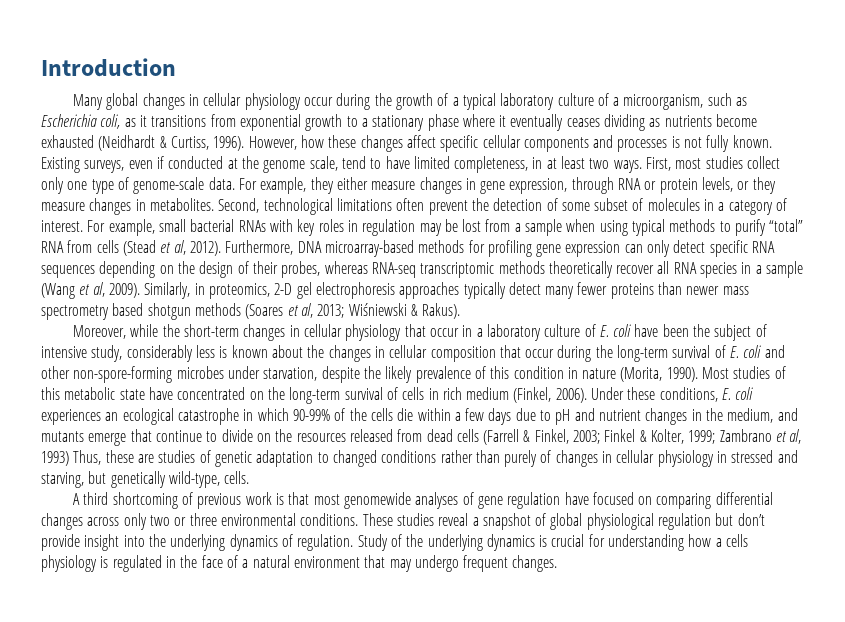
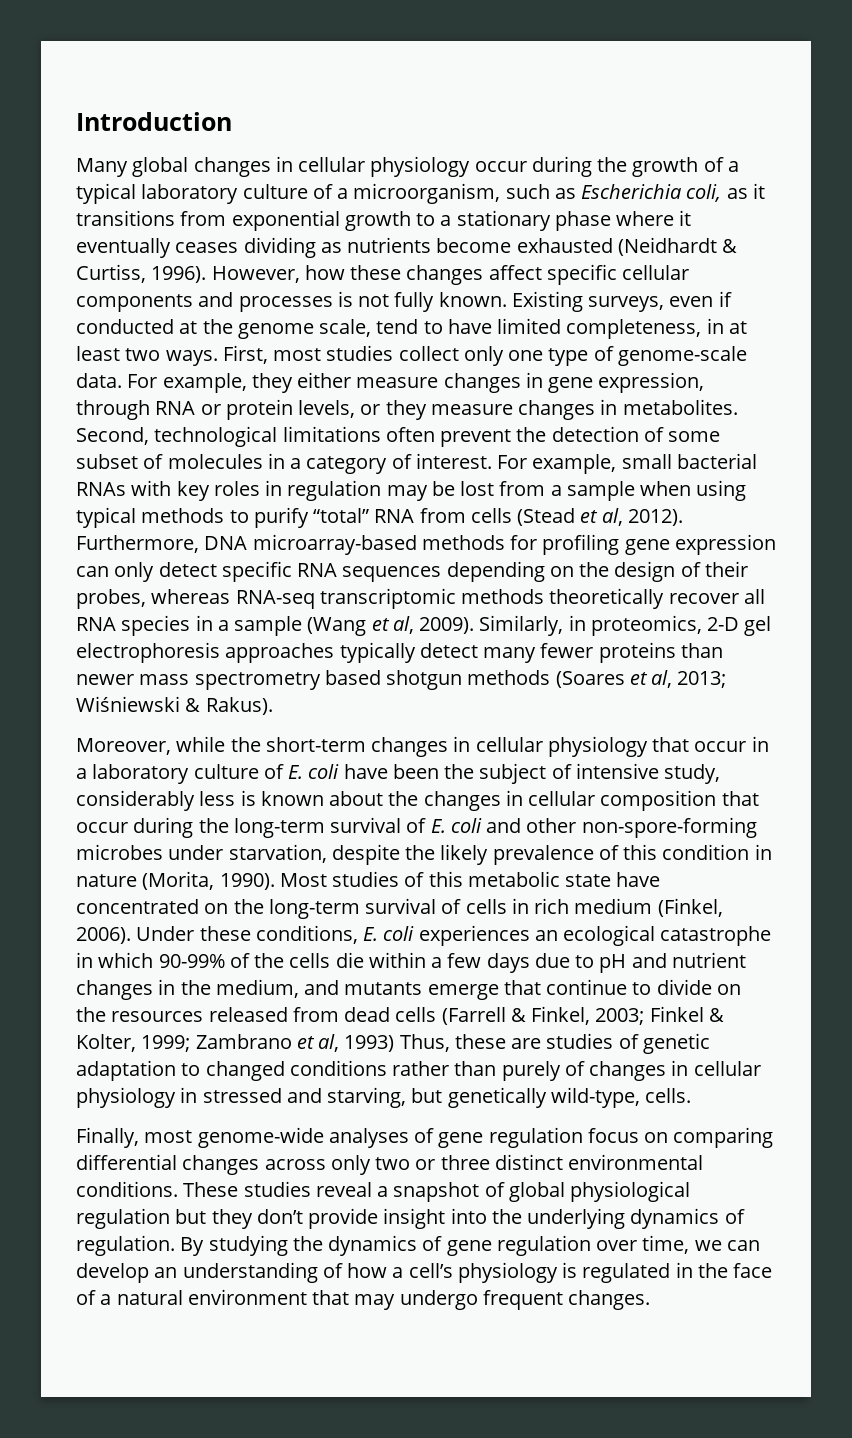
[73,492,411,509] A third shortcoming of previous work is that most genomewide -> [76,1127,324,1148] Finally, most genome-wide
[564,492,634,505] have focused -> [587,1128,639,1143] focus
(217, 519) none -> [494,1154,563,1170] distinct
(734, 519) none -> [211,1209,253,1229] they
[357,534,685,551] Study of the underlying dynamics is crucial for understanding -> [180,1235,760,1256] [76,1262,343,1283] By studying the dynamics of gene regulation over time, we can develop an understanding of
[726,534,749,547] cells -> [408,1263,453,1278] cell’s

